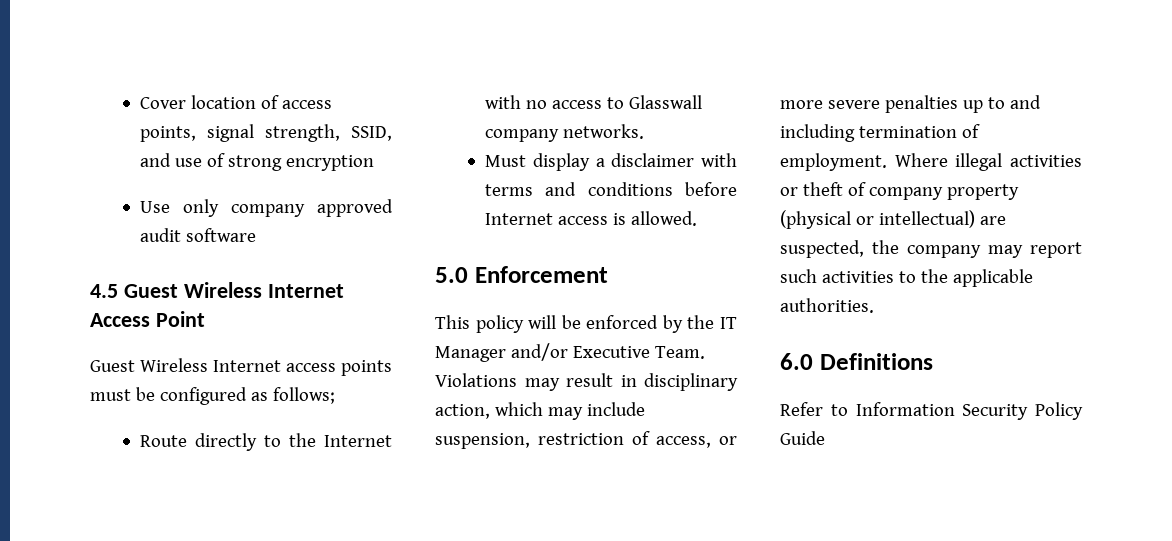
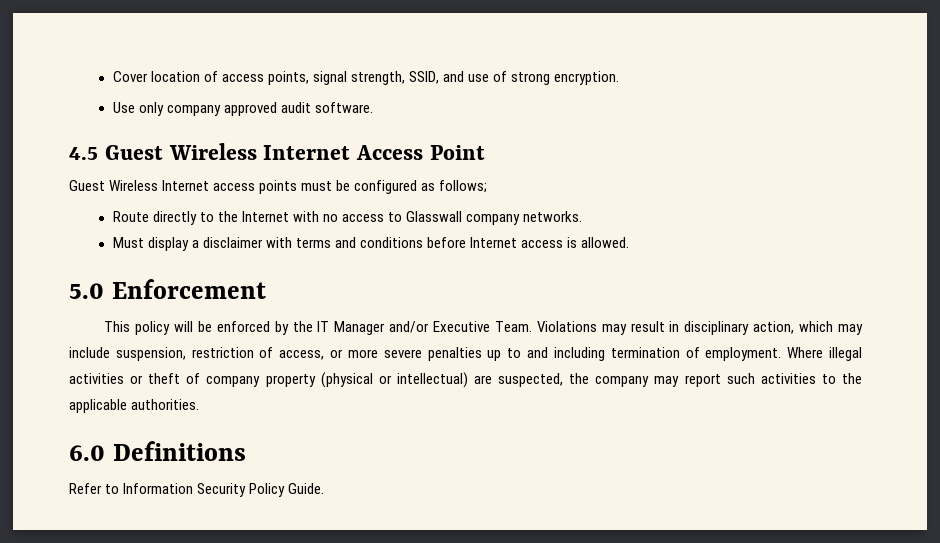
[286,155,375,171] encryption -> [554,71,620,85] encryption.
[186,228,257,242] software -> [314,102,373,113] software.
[780,431,825,445] Guide -> [288,483,325,494] Guide.

